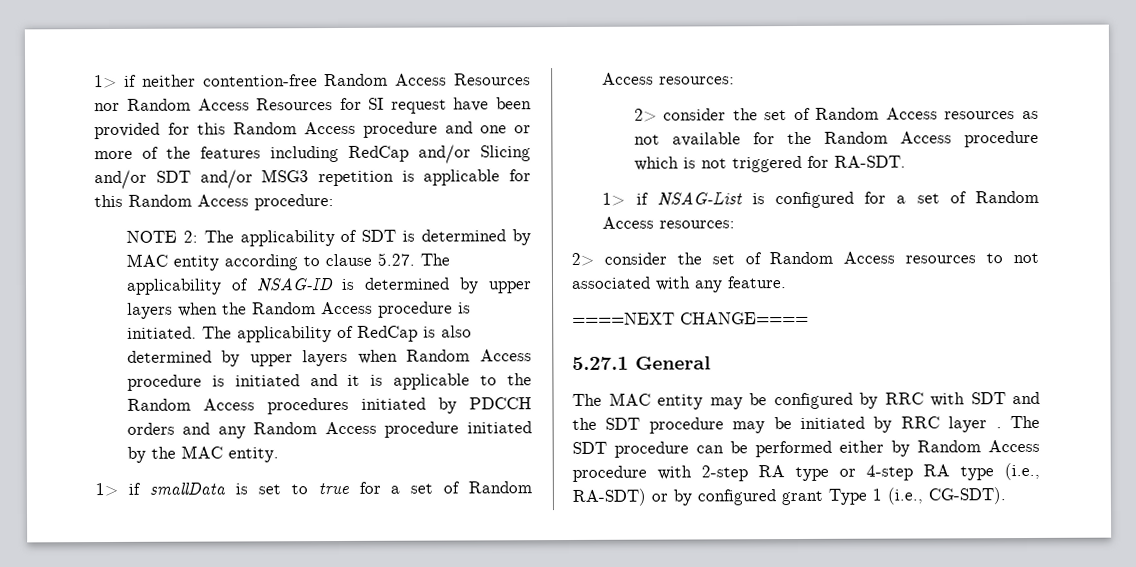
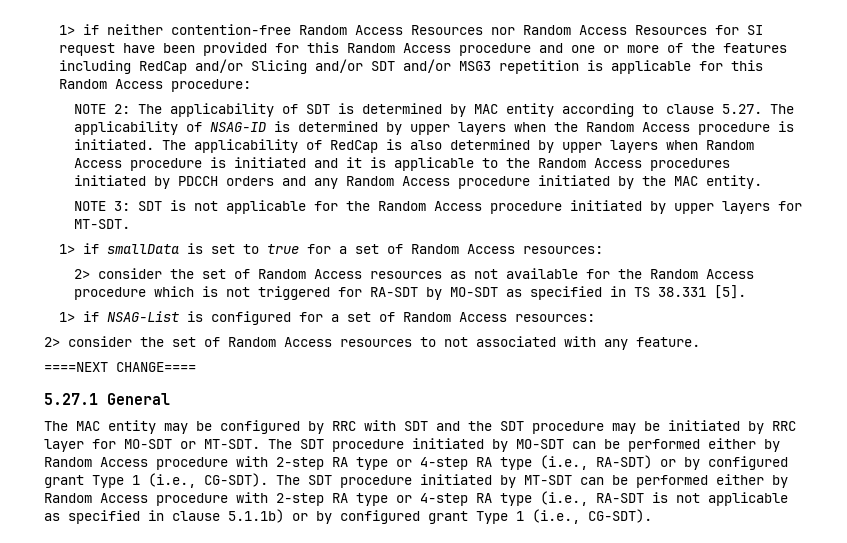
(279, 455) none -> [74,200,803,214] [74,219,131,229] // NOTE 3: SDT is not applicable for the Random Access procedure initiated by upper layers for MT-SDT.
[833,155,906,168] RA-SDT. -> [370,285,747,300] RA-SDT by MO-SDT as specified in TS 38.331 [5].
[995,415,1040,429] [572,441,689,458] . The SDT procedure -> [92,438,564,452] for MO-SDT or MT-SDT. The SDT procedure initiated by MO-SDT
(1006, 496) none -> [276,474,788,488] [44,491,788,506] [44,509,652,524] The SDT procedure initiated by MT-SDT can be performed either by Random Access procedure with 2-step RA type or 4-step RA type (i.e., RA-SDT is not applicable as specified in clause 5.1.1b) or by configured grant Type 1 (i.e., CG-SDT).

